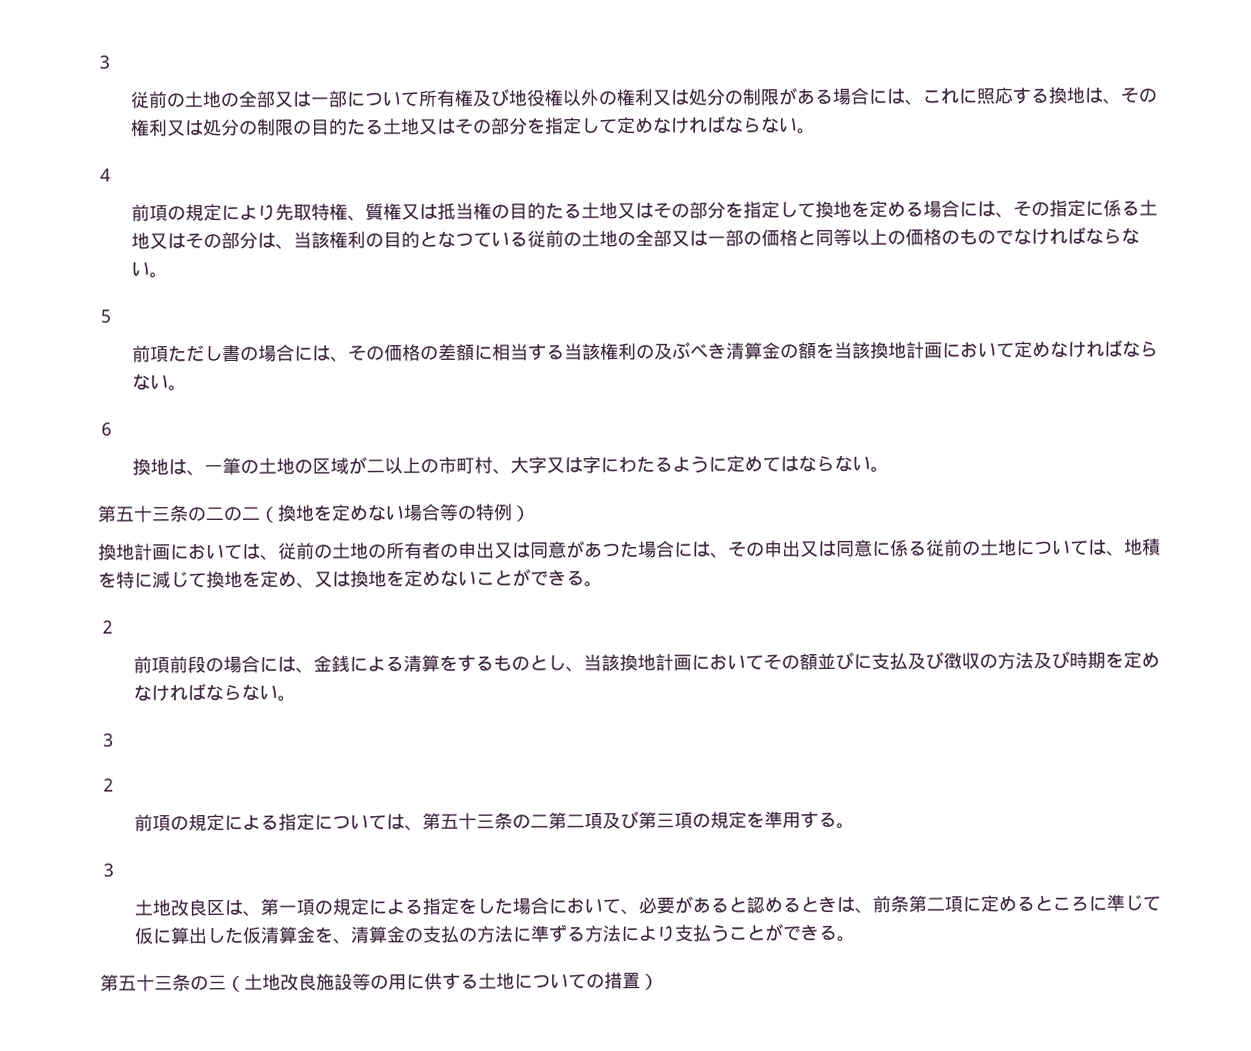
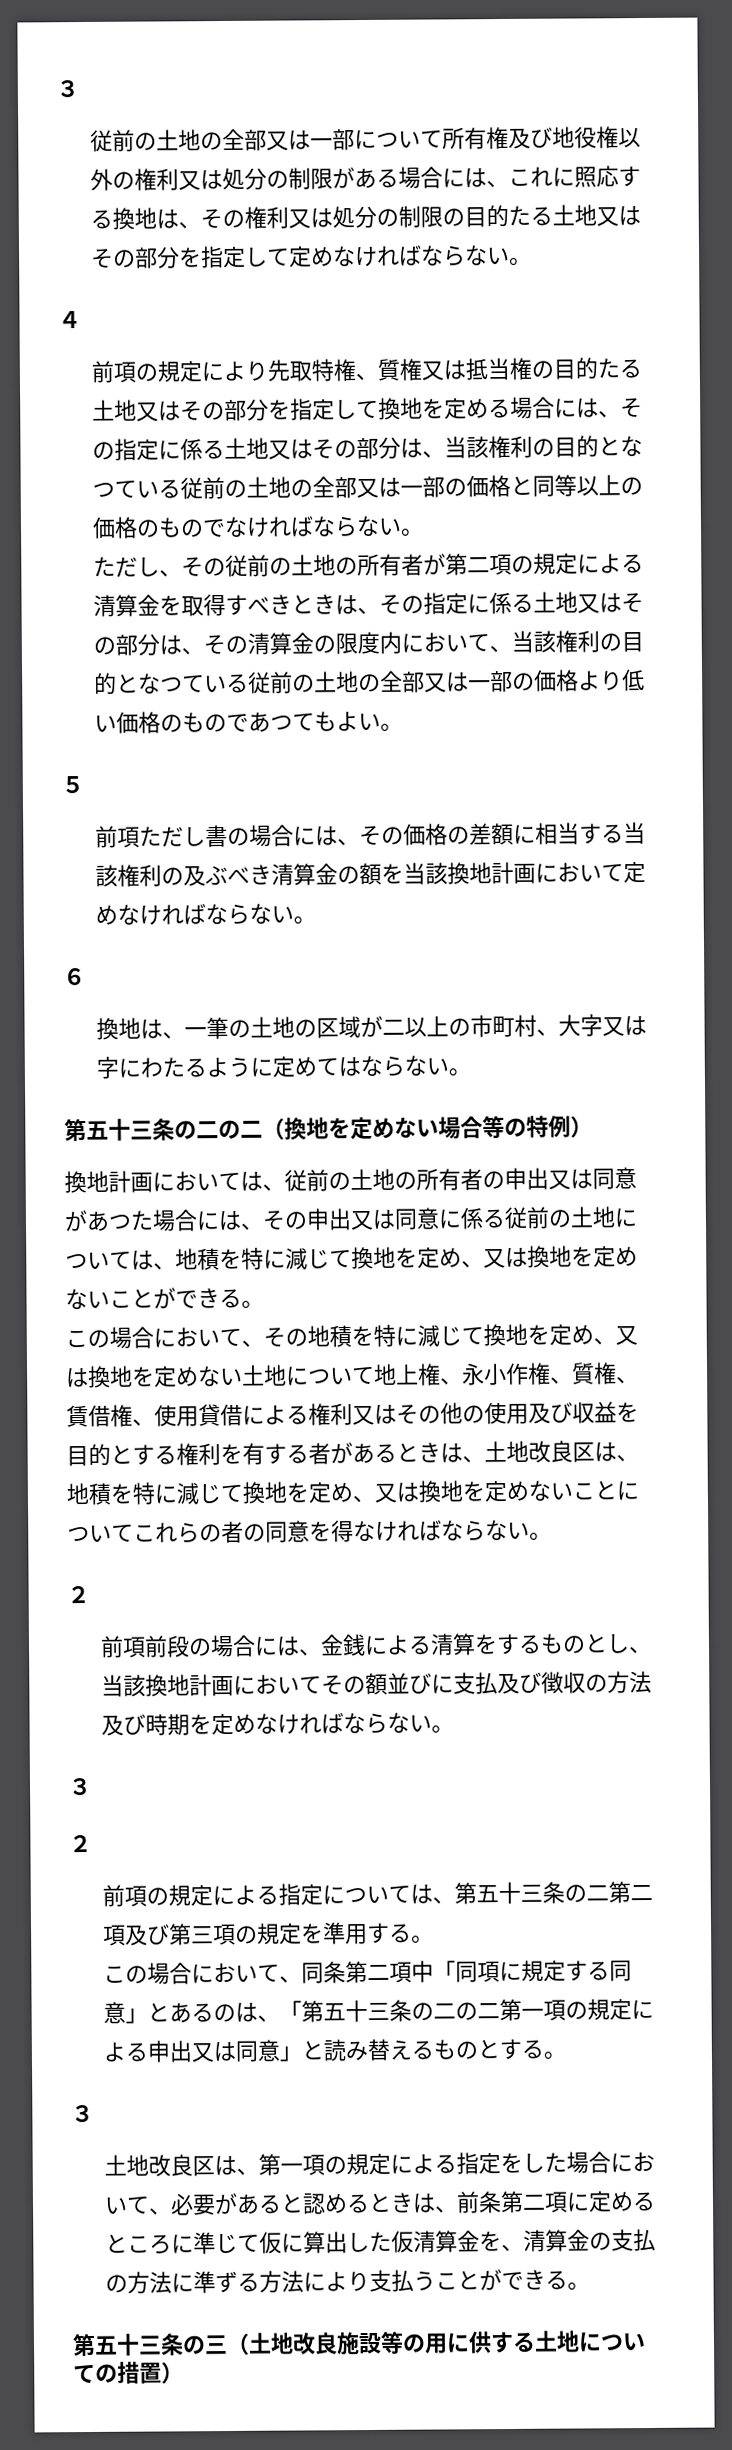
(168, 275) none -> [93,552,645,578] [93,591,645,617] [93,630,645,656] [94,668,646,695] [94,711,404,734] // ただし、その従前の土地の所有者が第二項の規定による清算金を取得すべきときは、その指定に係る土地又はその部分は、その清算金の限度内において、当該権利の目的となつている従前の土地の全部又は一部の価格より低い価格のものであつてもよい。
(603, 584) none -> [65,1323,638,1349] [66,1362,639,1388] [66,1401,639,1428] [66,1440,639,1467] [66,1479,639,1505] [67,1519,552,1544] // この場合において、その地積を特に減じて換地を定め、又は換地を定めない土地について地上権、永小作権、質権、賃借権、使用貸借による権利又はその他の使用及び収益を目的とする権利を有する者があるときは、土地改良区は、地積を特に減じて換地を定め、又は換地を定めないことについてこれらの者の同意を得なければならない。
(855, 825) none -> [103,1959,633,1985] [103,1998,655,2024] [103,2038,567,2063] // この場合において、同条第二項中「同項に規定する同意」とあるのは、「第五十三条の二の二第一項の規定による申出又は同意」と読み替えるものとする。

